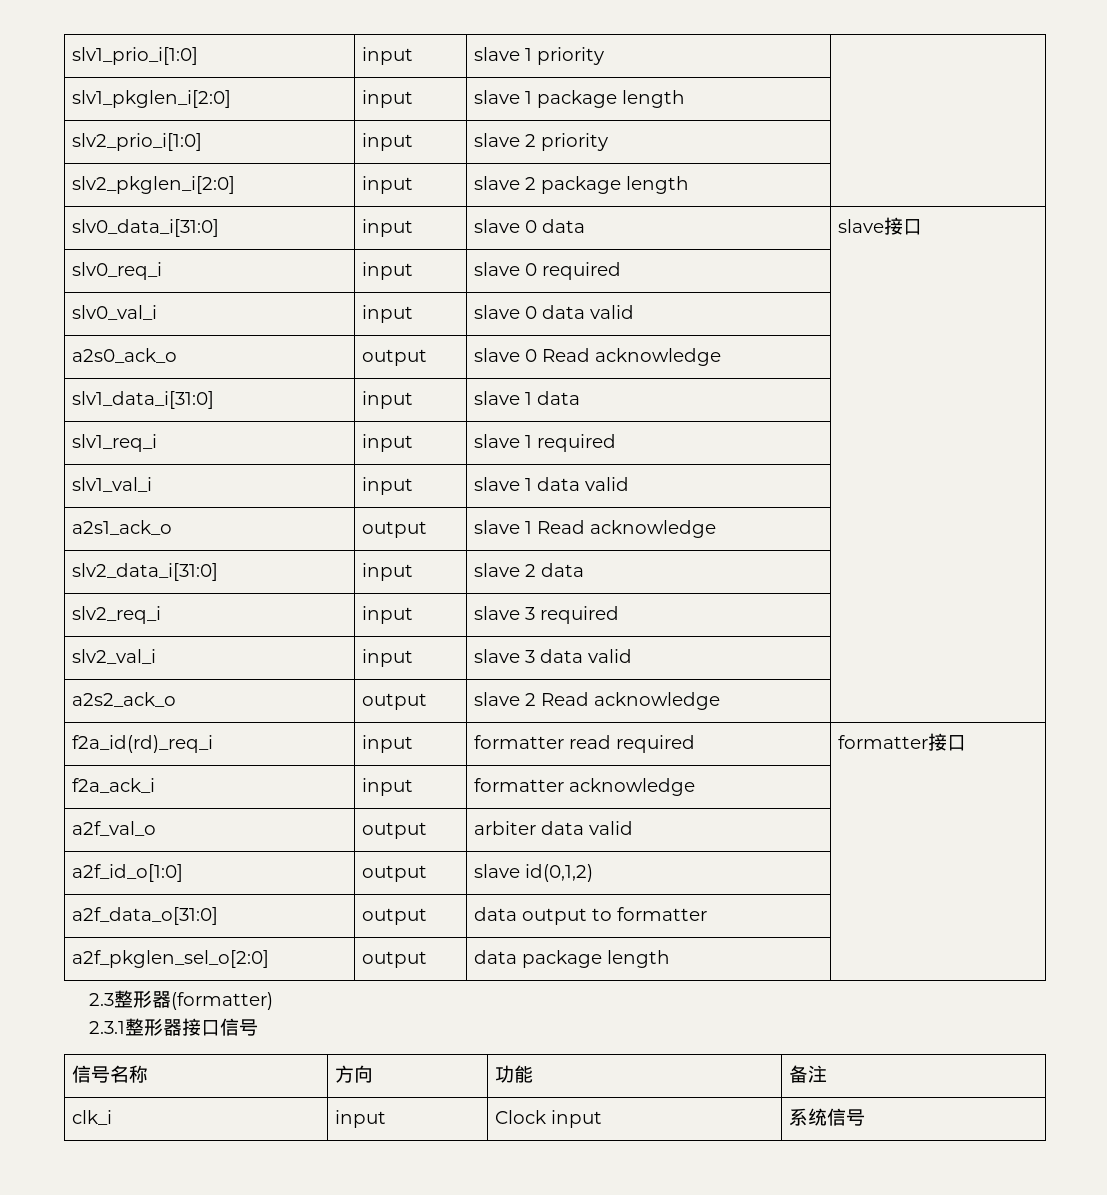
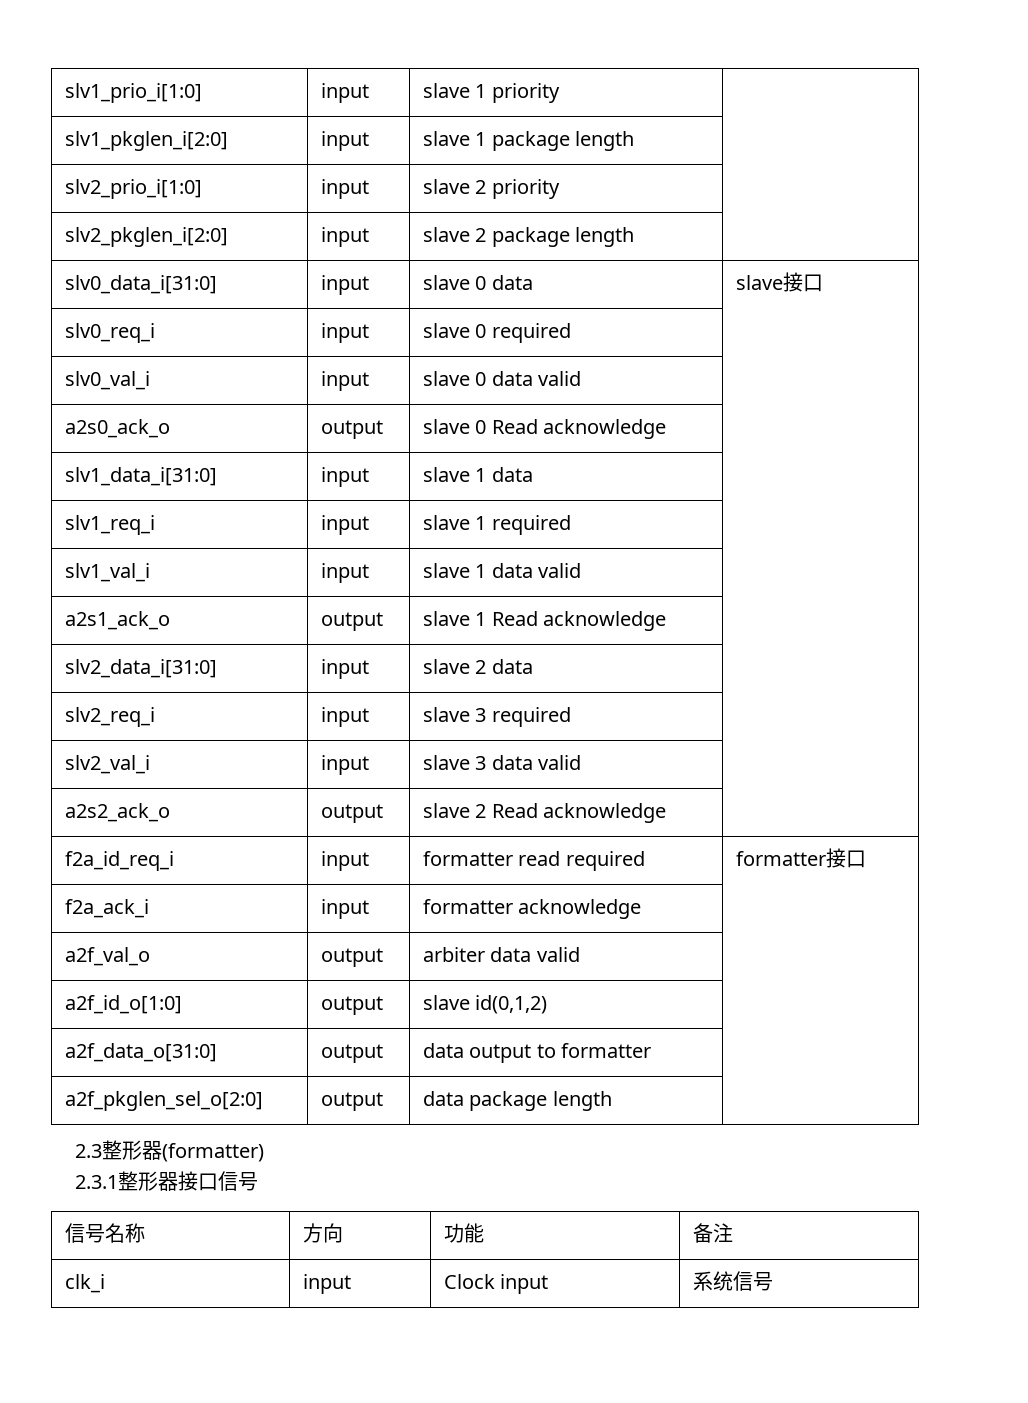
[72,735,214,753] f2a_id(rd)_req_i -> [64,851,174,871] f2a_id_req_i

